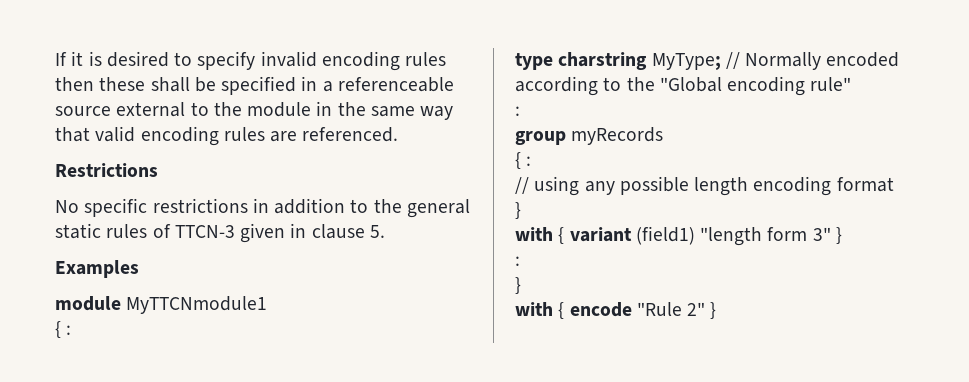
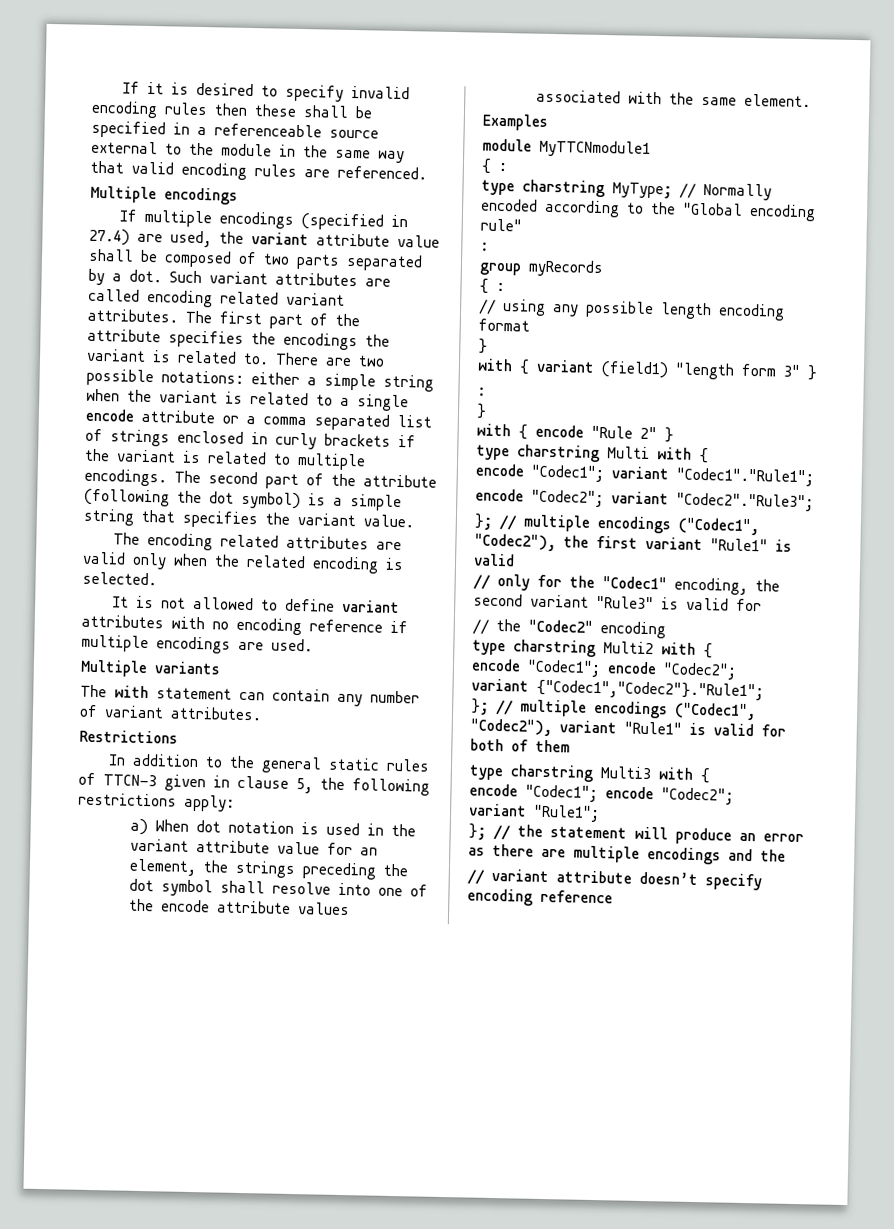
[55,163,158,177] [55,198,269,217] Restrictions // No specific restrictions in -> [90,185,238,205] [119,209,409,231] [89,228,440,248] [88,248,423,272] [88,268,391,287] [88,288,345,308] [87,308,360,330] [87,328,390,351] [86,348,385,367] [86,368,434,392] [86,388,409,412] [85,408,432,431] [85,428,416,450] [84,448,366,471] [84,468,437,490] [84,488,402,512] [83,508,414,529] [113,532,403,551] [82,551,404,574] [82,571,157,586] [112,595,401,614] [81,614,408,636] [81,634,313,654] [80,659,221,678] [80,684,420,707] [79,704,262,721] [79,729,178,744] [108,754,127,766] Multiple encodings // If multiple encodings (specified in 27.4) are used, the variant attribute value shall be composed of two parts separated by a dot. Such variant attributes are called encoding related variant attributes. The first part of the attribute specifies the encodings the variant is related to. There are two possible notations: either a simple string when the variant is related to a single encode attribute or a comma separated list of strings enclosed in curly brackets if the variant is related to multiple encodings. The second part of the attribute (following the dot symbol) is a simple string that specifies the variant value. // The encoding related attributes are valid only when the related encoding is selected. // It is not allowed to define variant attributes with no encoding reference if multiple encodings are used. // Multiple variants // The with statement can contain any number of variant attributes. // Restrictions // In
[369,225,385,238] 5. -> [296,777,430,796] [78,792,235,812] [129,818,416,837] [129,838,378,856] [128,858,409,880] [128,878,428,897] [128,898,350,916] [535,89,811,108] 5, the following restrictions apply: // a) When dot notation is used in the variant attribute value for an element, the strings preceding the dot symbol shall resolve into one of the encode attribute values associated with the same element.
(717, 310) none -> [476,444,709,464] [475,463,814,487] [475,488,814,512] [474,513,759,536] [474,533,792,552] [473,553,515,567] [473,574,780,595] [473,593,762,612] [472,618,666,639] [472,639,713,659] [471,658,737,680] [471,678,764,701] [471,698,756,721] [470,718,786,737] [470,738,570,753] [469,764,710,784] [469,783,734,805] [469,803,600,823] [468,823,804,845] [468,843,786,865] [467,868,762,891] [467,888,613,906] // type charstring Multi with { // encode "Codec1"; variant "Codec1"."Rule1"; // encode "Codec2"; variant "Codec2"."Rule3"; // }; // multiple encodings ("Codec1", "Codec2"), the first variant "Rule1" is valid // // only for the "Codec1" encoding, the second variant "Rule3" is valid for // // the "Codec2" encoding // type charstring Multi2 with { // encode "Codec1"; encode "Codec2"; // variant {"Codec1","Codec2"}."Rule1"; // }; // multiple encodings ("Codec1", "Codec2"), variant "Rule1" is valid for both of them // type charstring Multi3 with { // encode "Codec1"; encode "Codec2"; // variant "Rule1"; // }; // the statement will produce an error as there are multiple encodings and the // // variant attribute doesn’t specify encoding reference

